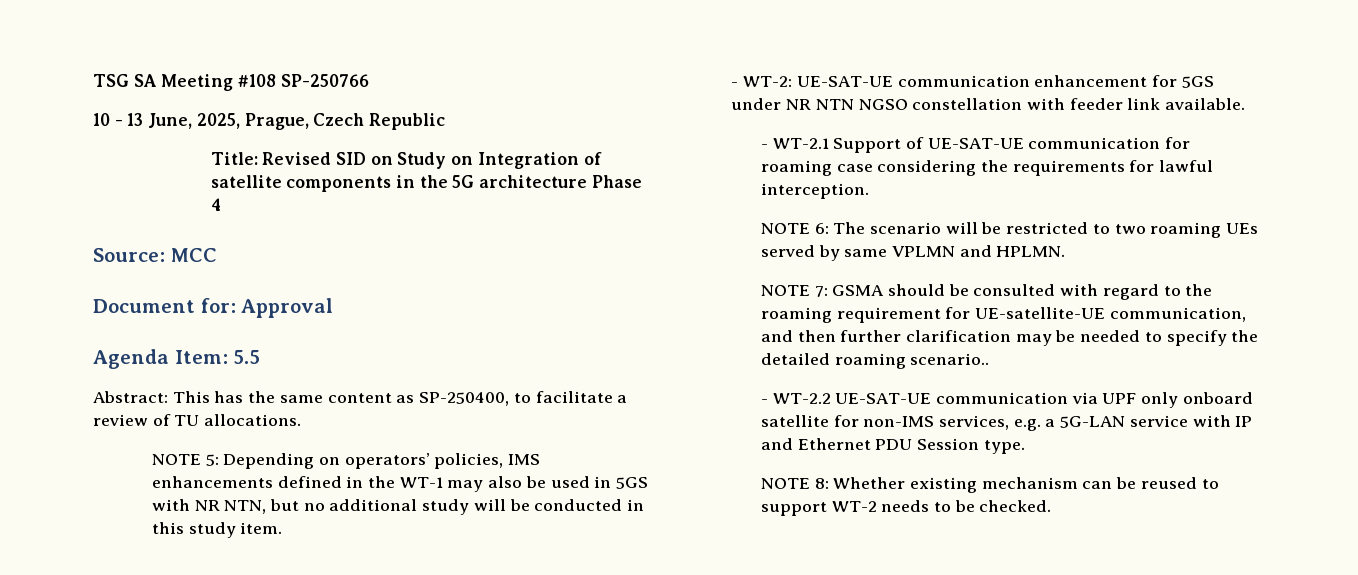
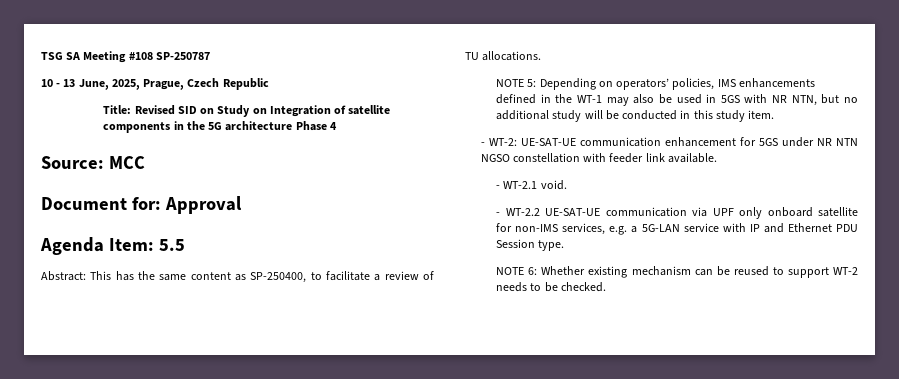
[280,74,369,87] SP-250766 -> [155,52,210,60] SP-250787
[833,137,1191,153] [760,160,1214,176] [760,183,869,199] [760,222,1259,238] [760,245,1066,261] [760,284,1213,300] [760,307,1246,323] [760,330,1259,346] [760,353,990,369] Support of UE-SAT-UE communication for roaming case considering the requirements for lawful interception. // NOTE 6: The scenario will be restricted to two roaming UEs served by same VPLMN and HPLMN. // NOTE 7: GSMA should be consulted with regard to the roaming requirement for UE-satellite-UE communication, and then further clarification may be needed to specify the detailed roaming scenario.. -> [540,180,567,190] void.
[814,478,829,489] 8: -> [528,267,538,275] 6:

